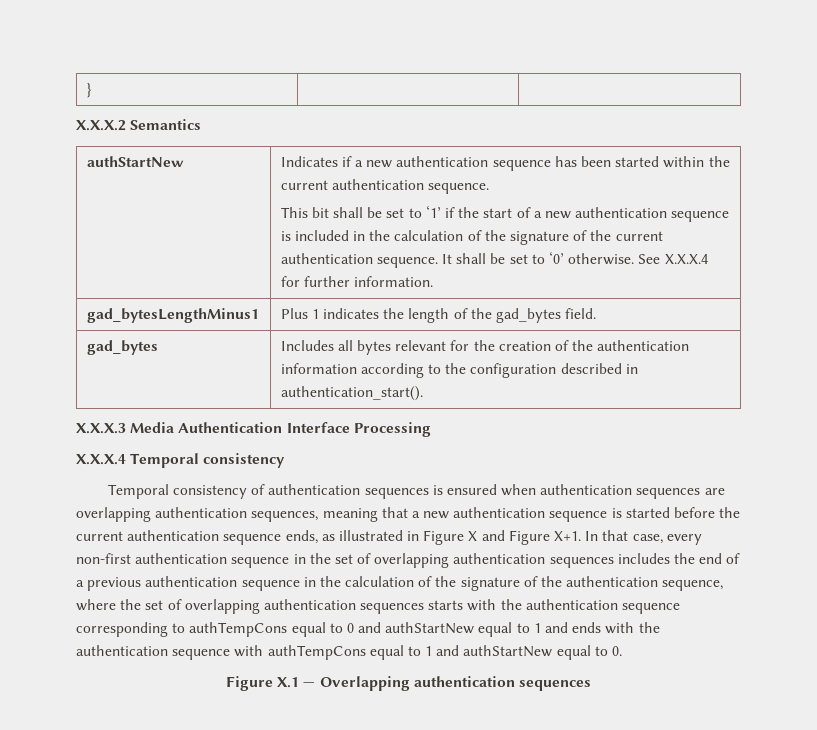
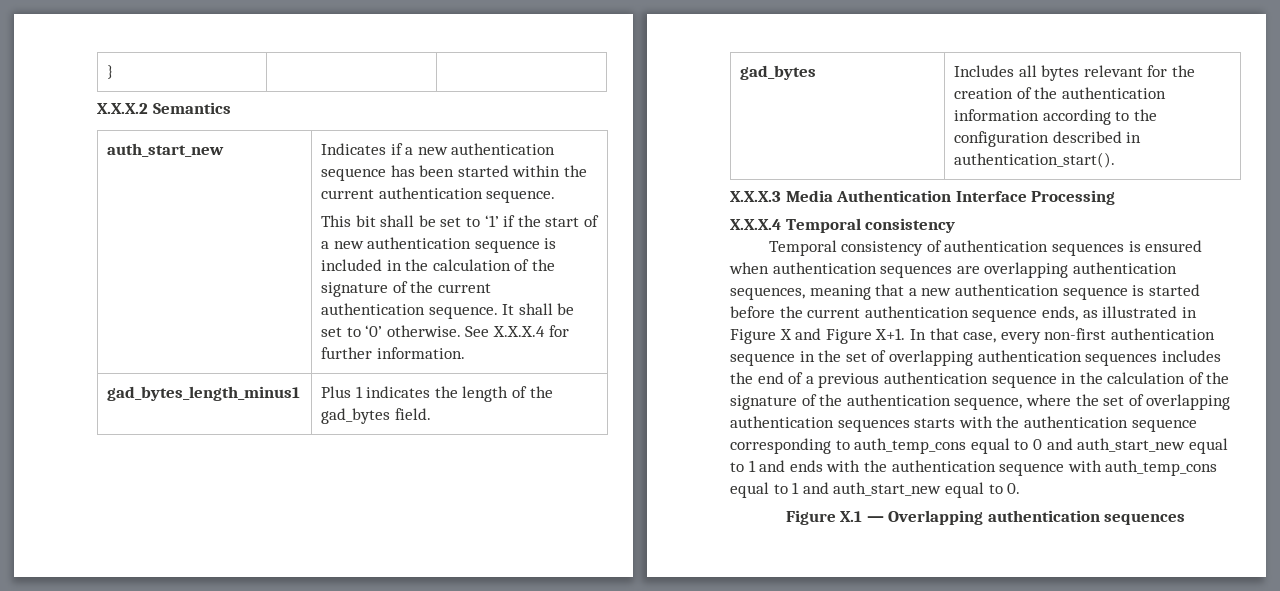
[86,156,184,167] authStartNew -> [107,143,225,157] auth_start_new
[86,308,259,323] gad_bytesLengthMinus1 -> [107,386,301,401] gad_bytes_length_minus1
[189,622,288,637] authTempCons -> [854,438,967,454] auth_temp_cons
[385,622,475,634] authStartNew -> [1077,438,1186,452] auth_start_new
[267,645,553,660] authTempCons equal to 1 and authStartNew -> [1105,460,1218,476] [730,482,942,498] auth_temp_cons equal to 1 and auth_start_new

